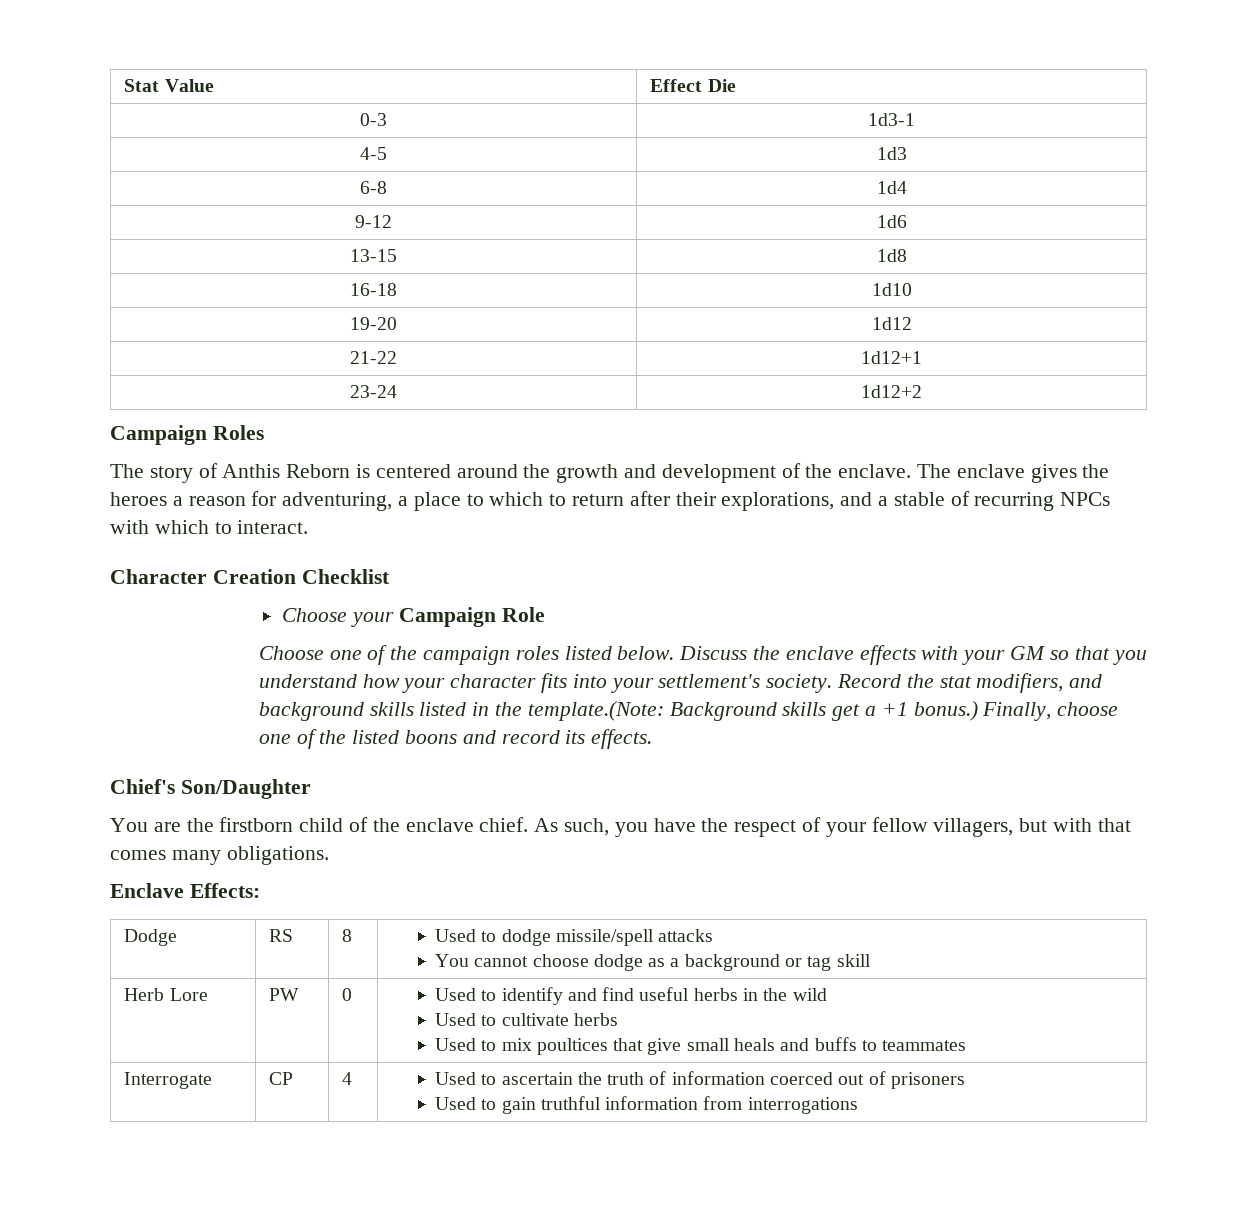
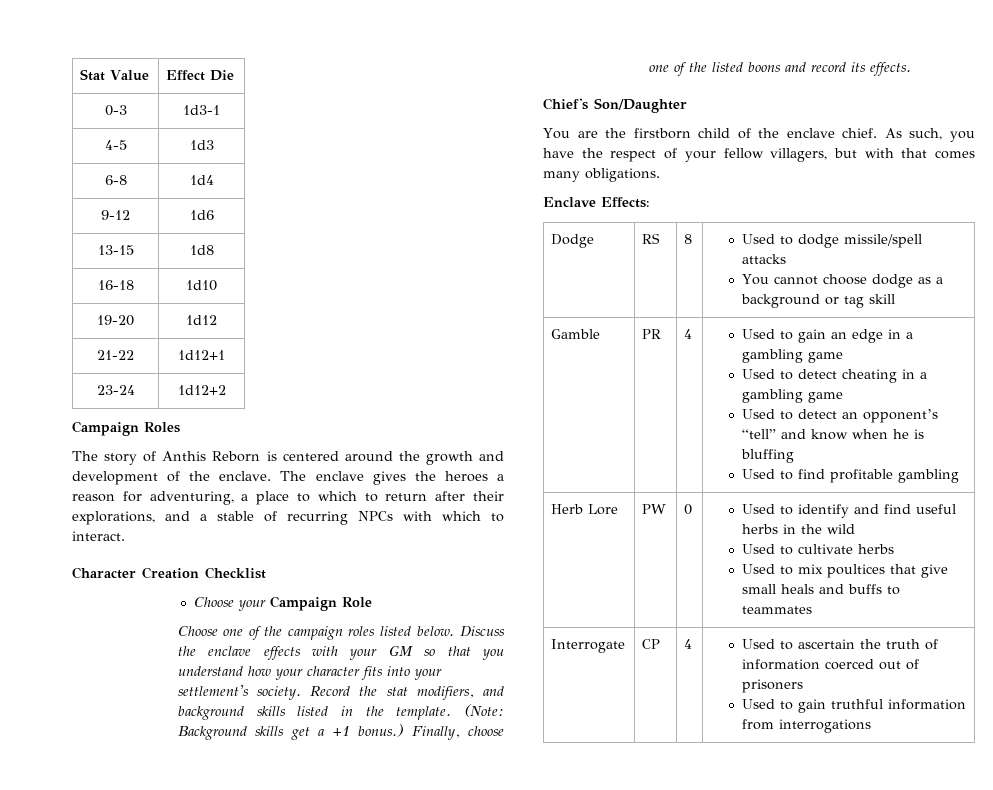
[527,701,664,721] template.(Note: -> [396,704,505,720] template. (Note:
(871, 960) none -> [551,329,601,339] [642,329,662,339] [684,329,693,339] [742,329,914,343] [742,349,844,363] [742,369,928,383] [742,389,844,403] [742,409,939,423] [742,429,925,440] [741,449,795,463] [742,469,960,483] // Gamble | PR | 4 | Used to gain an edge in a gambling game // Used to detect cheating in a gambling game // Used to detect an opponent’s “tell” and know when he is bluffing // Used to find profitable gambling

